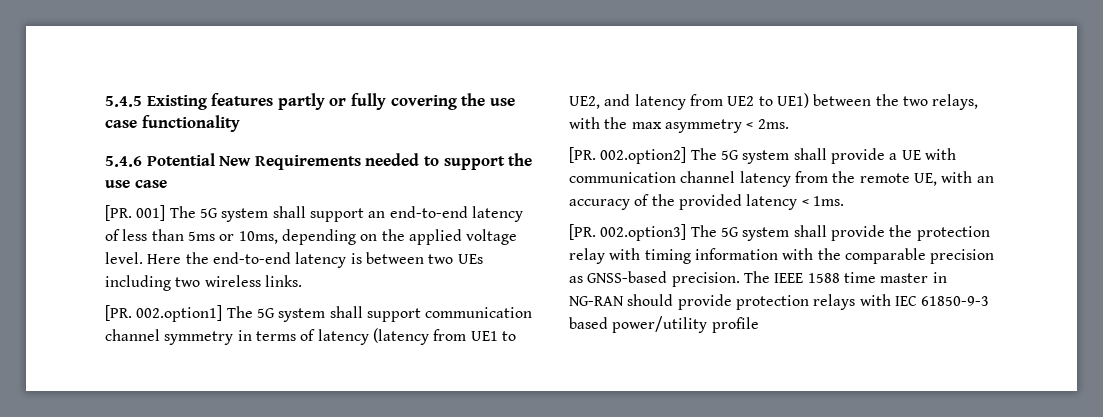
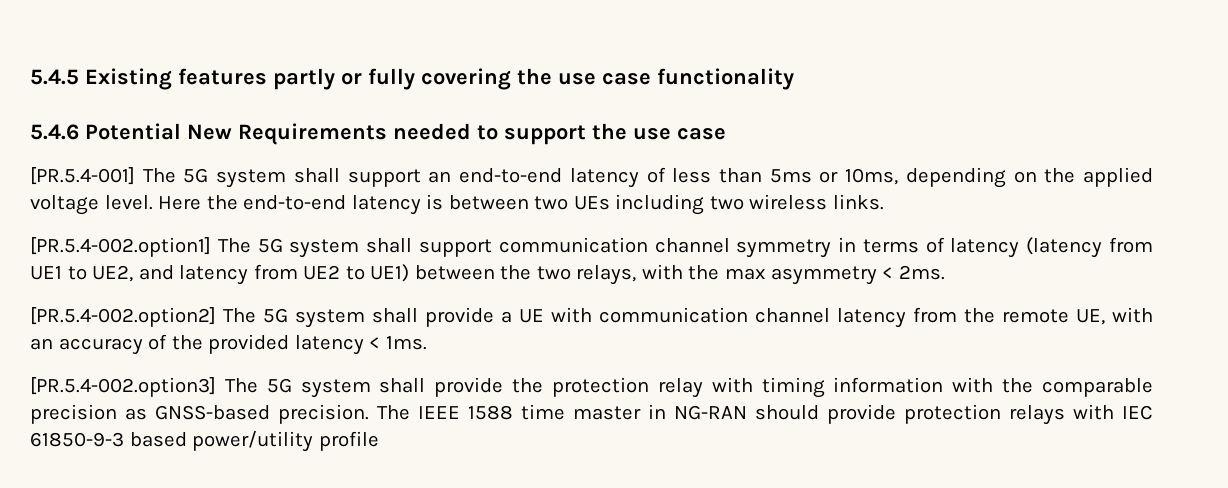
[105,205,166,221] [PR. 001] -> [30,167,135,185] [PR.5.4-001]
[105,305,223,322] [PR. 002.option1] -> [30,237,211,257] [PR.5.4-002.option1]
[569,147,687,164] [PR. 002.option2] -> [30,307,216,327] [PR.5.4-002.option2]
[569,224,687,241] [PR. 002.option3] -> [30,377,216,397] [PR.5.4-002.option3]

